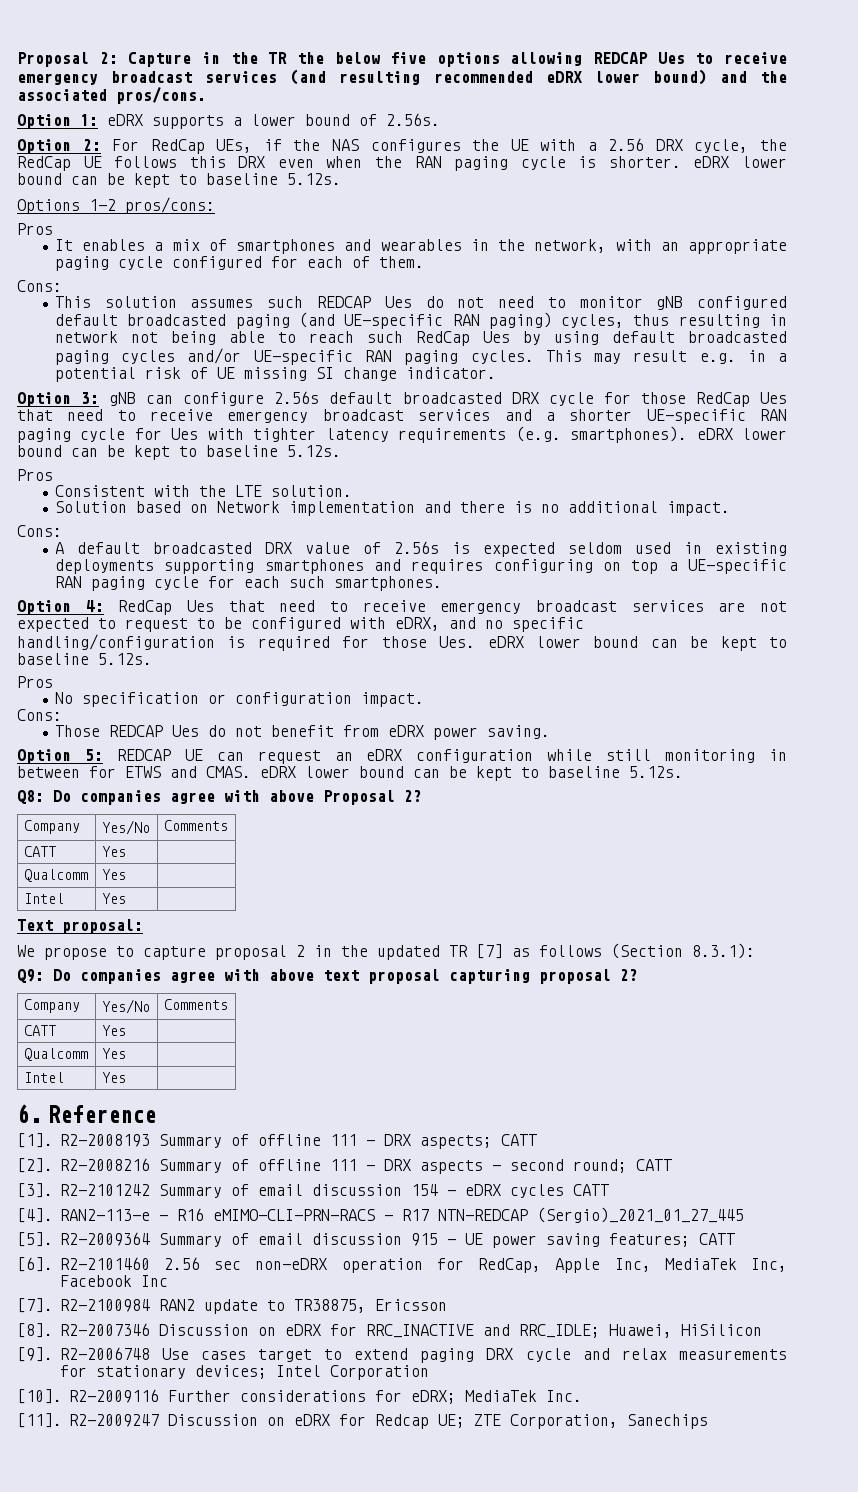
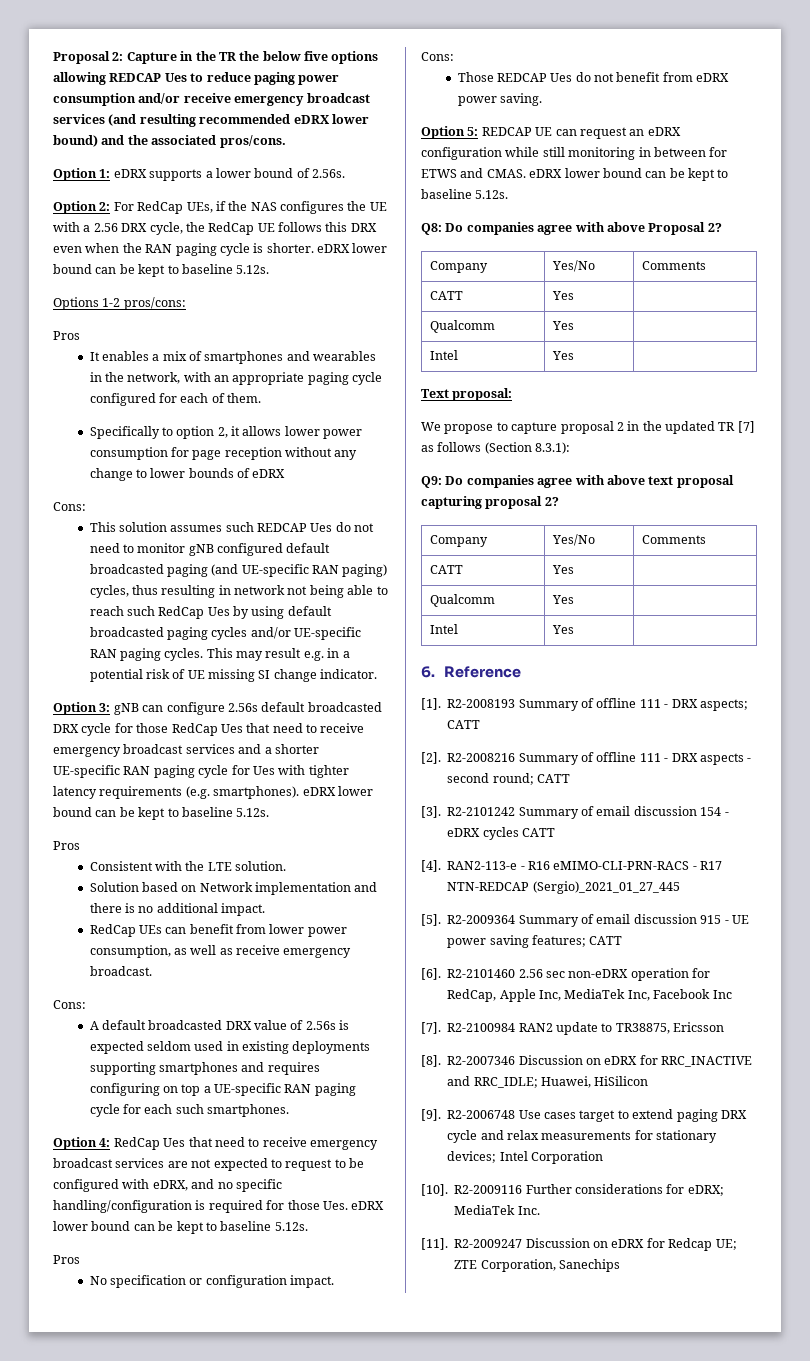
(714, 58) none -> [206,72,340,85] [53,93,181,106] reduce paging power consumption and/or
(424, 262) none -> [89,426,363,439] [89,447,358,460] [89,468,286,481] // Specifically to option 2, it allows lower power consumption for page reception without any change to lower bounds of eDRX
(730, 508) none -> [89,924,347,937] [89,945,352,958] [89,966,152,976] // RedCap UEs can benefit from lower power consumption, as well as receive emergency broadcast.

